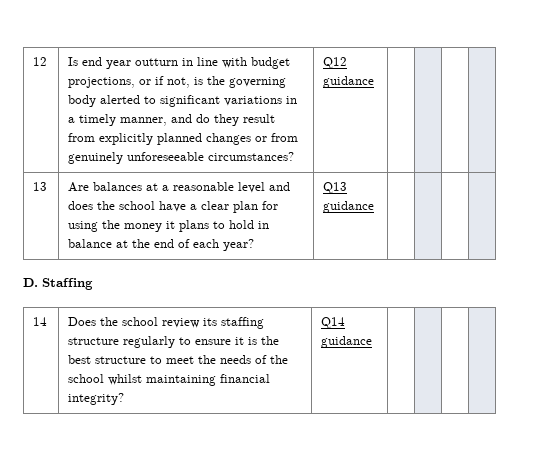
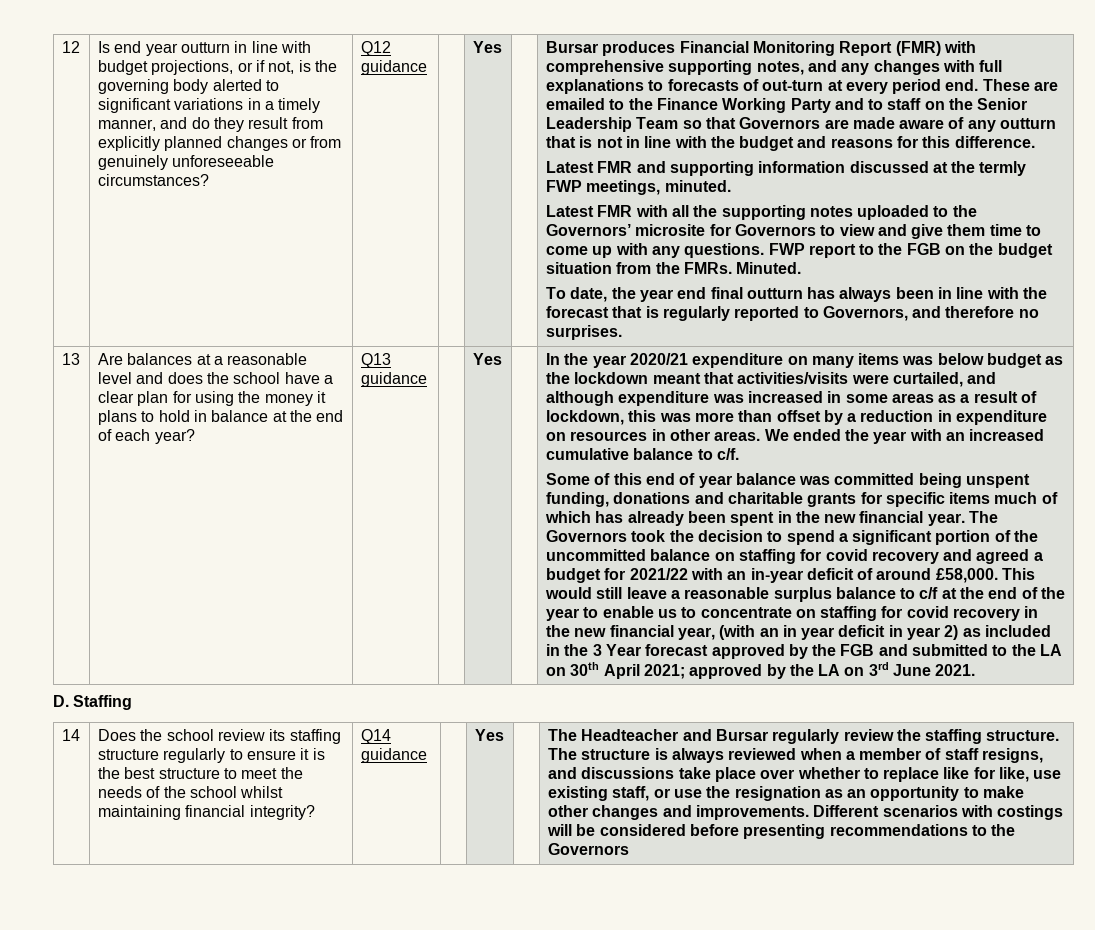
(375, 82) | | -> [472,41,502,53] [545,41,976,56] [545,60,1003,75] [545,79,1059,94] [545,98,1028,113] [545,117,1057,132] [545,136,1035,151] [545,161,1027,176] [545,180,731,195] [545,205,977,220] [545,224,1042,239] [545,243,1053,258] [545,262,802,274] [545,287,1048,302] [545,306,1039,321] [545,325,622,340] Yes | | Bursar produces Financial Monitoring Report (FMR) with comprehensive supporting notes, and any changes with full explanations to forecasts of out-turn at every period end. These are emailed to the Finance Working Party and to staff on the Senior Leadership Team so that Governors are made aware of any outturn that is not in line with the budget and reasons for this difference. // Latest FMR and supporting information discussed at the termly FWP meetings, minuted. // Latest FMR with all the supporting notes uploaded to the Governors’ microsite for Governors to view and give them time to come up with any questions. FWP report to the FGB on the budget situation from the FMRs. Minuted. // To date, the year end final outturn has always been in line with the forecast that is regularly reported to Governors, and therefore no surprises.
(375, 207) | | -> [472,353,502,365] [545,353,1064,368] [545,372,997,387] [545,391,1038,406] [545,410,1048,425] [545,429,1045,444] [545,448,739,460] [545,473,1031,488] [545,492,1058,507] [544,511,999,526] [545,530,1039,545] [545,549,1043,564] [545,568,1036,583] [544,587,1066,602] [545,606,1039,621] [545,625,1052,640] [545,644,1063,659] [545,662,976,679] Yes | | In the year 2020/21 expenditure on many items was below budget as the lockdown meant that activities/visits were curtailed, and although expenditure was increased in some areas as a result of lockdown, this was more than offset by a reduction in expenditure on resources in other areas. We ended the year with an increased cumulative balance to c/f. // Some of this end of year balance was committed being unspent funding, donations and charitable grants for specific items much of which has already been spent in the new financial year. The Governors took the decision to spend a significant portion of the uncommitted balance on staffing for covid recovery and agreed a budget for 2021/22 with an in-year deficit of around £58,000. This would still leave a reasonable surplus balance to c/f at the end of the year to enable us to concentrate on staffing for covid recovery in the new financial year, (with an in year deficit in year 2) as included in the 3 Year forecast approved by the FGB and submitted to the LA on 30th April 2021; approved by the LA on 3rd June 2021.
(373, 342) | | -> [474,729,504,741] [547,729,1060,744] [547,748,1044,763] [547,767,1062,782] [547,786,1025,801] [547,805,1064,820] [546,824,1016,839] [547,843,629,855] Yes | | The Headteacher and Bursar regularly review the staffing structure. The structure is always reviewed when a member of staff resigns, and discussions take place over whether to replace like for like, use existing staff, or use the resignation as an opportunity to make other changes and improvements. Different scenarios with costings will be considered before presenting recommendations to the Governors

